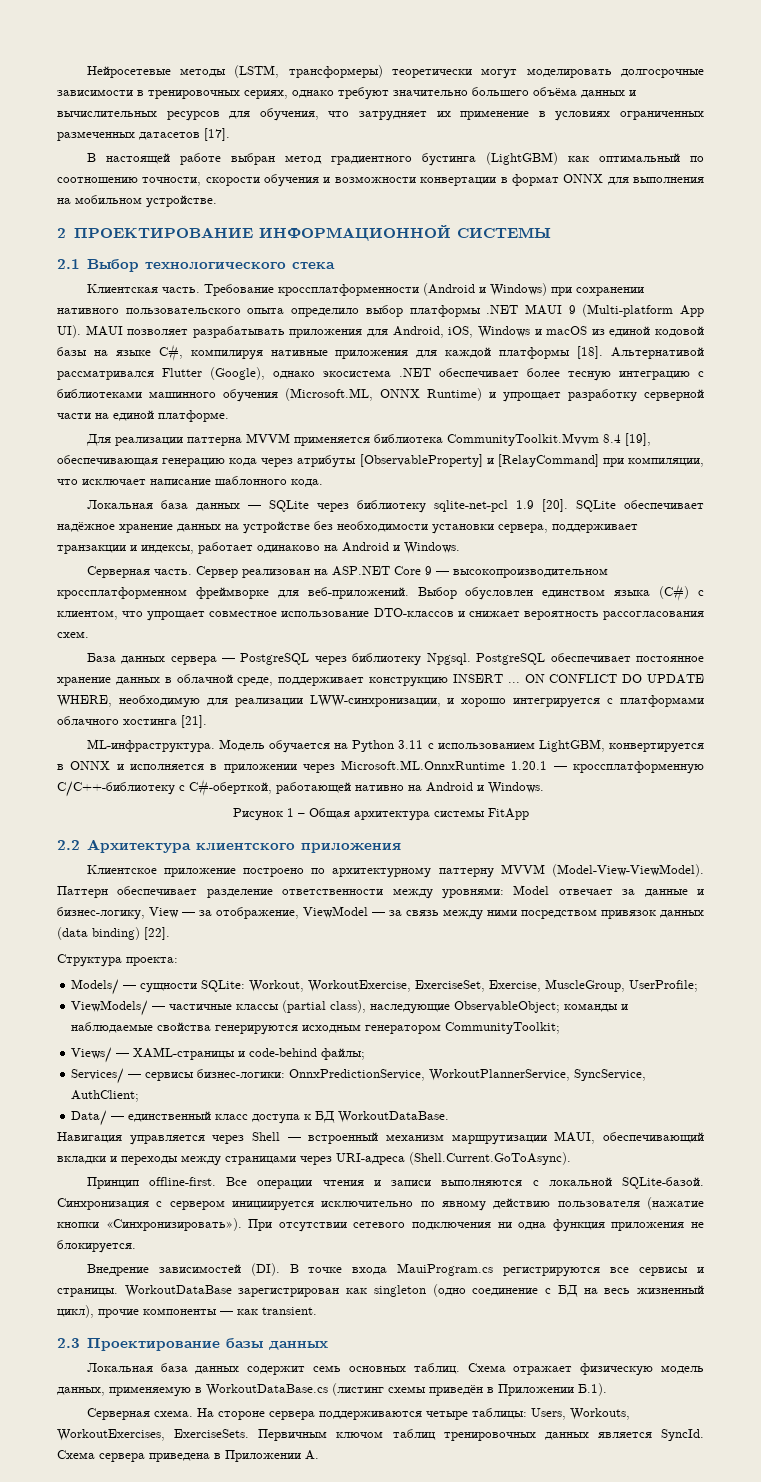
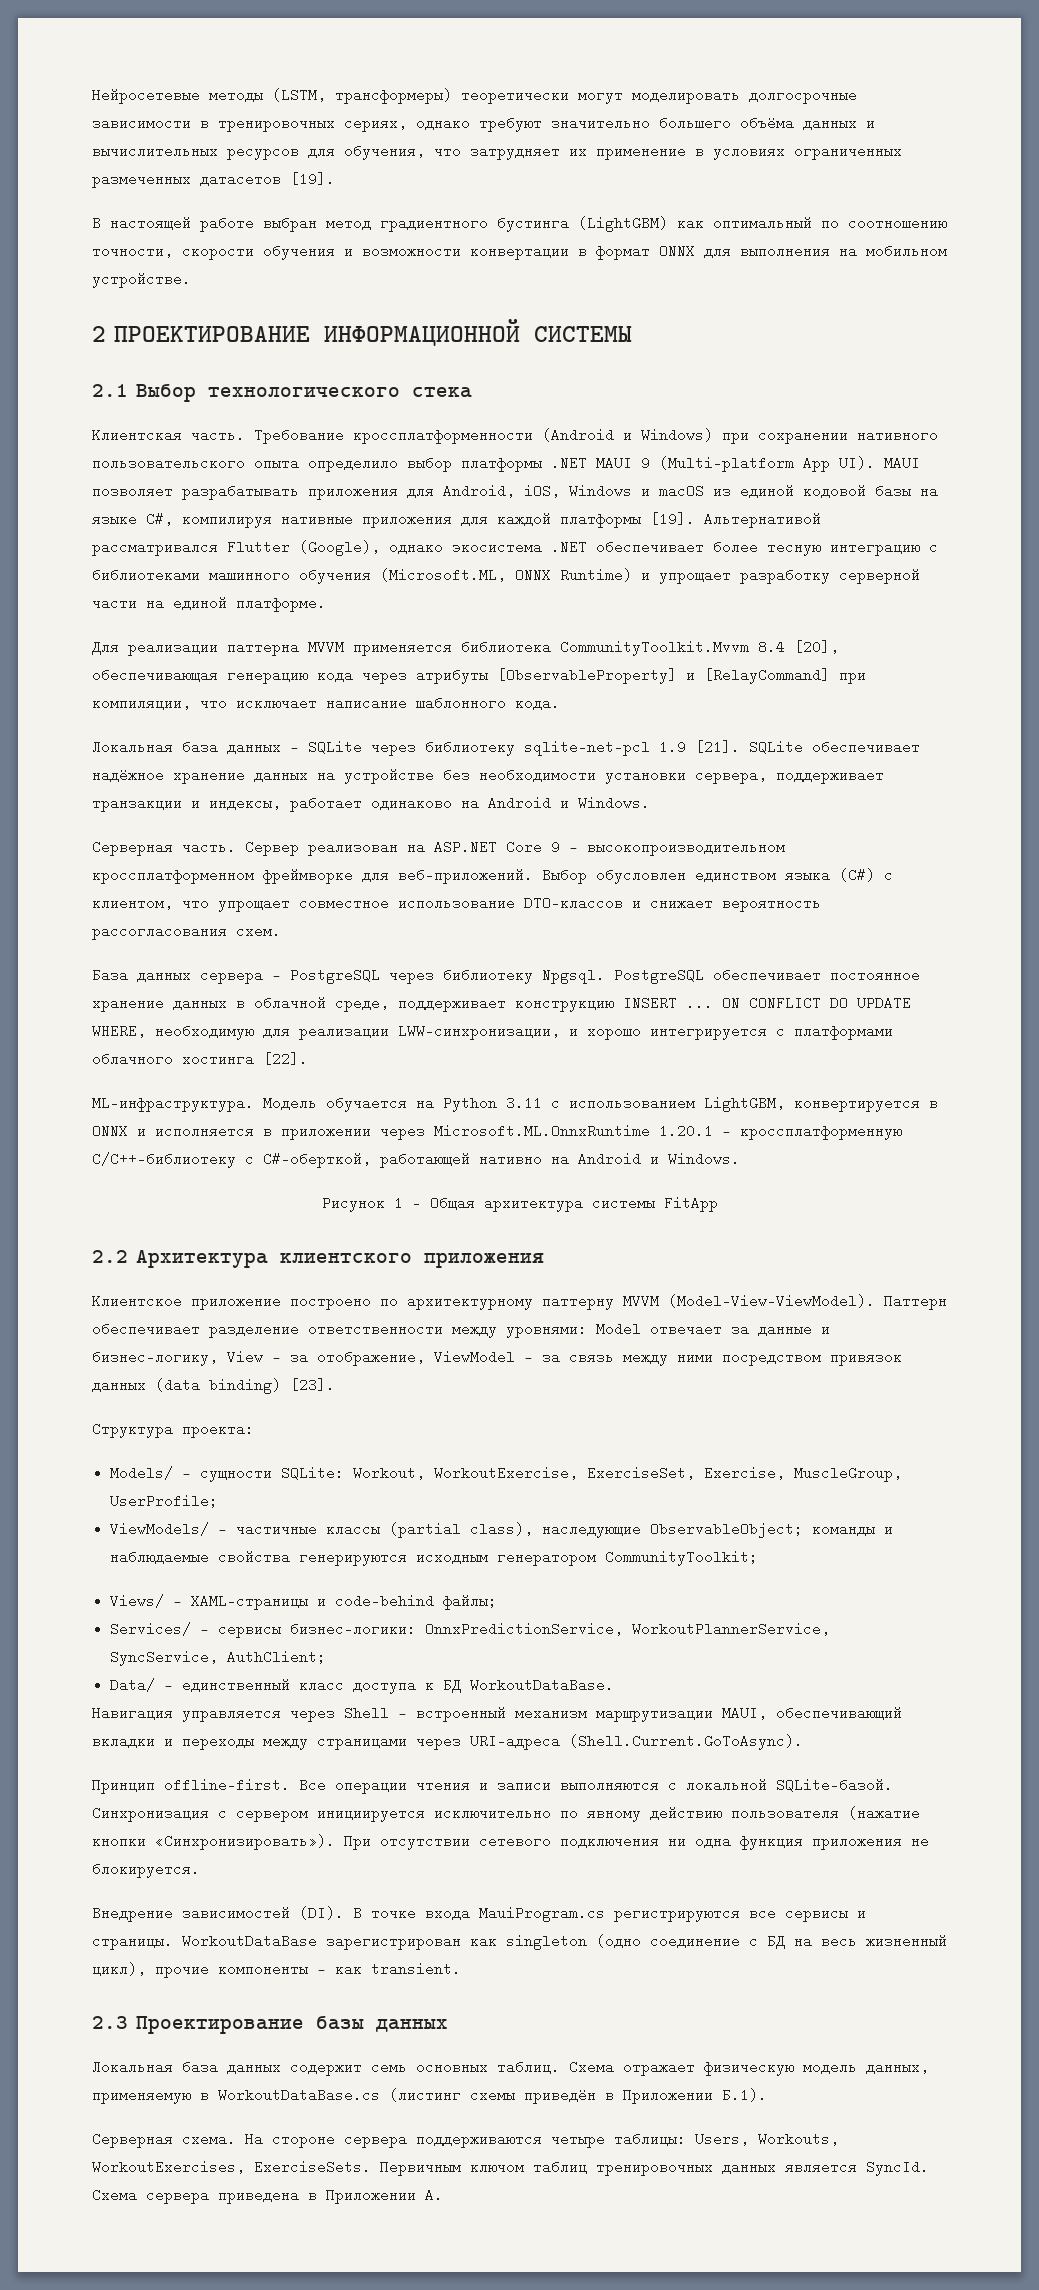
[204,128,230,141] [17]. -> [290,172,335,186] [19].
[577,346,604,359] [18]. -> [650,512,695,526] [19].
[624,433,651,446] [19], -> [794,640,839,654] [20],
[541,499,568,512] [20]. -> [695,740,740,754] [21].
[181,715,207,728] [21]. -> [263,1052,308,1066] [22].
[144,927,170,940] [22]. -> [290,1378,335,1392] [23].

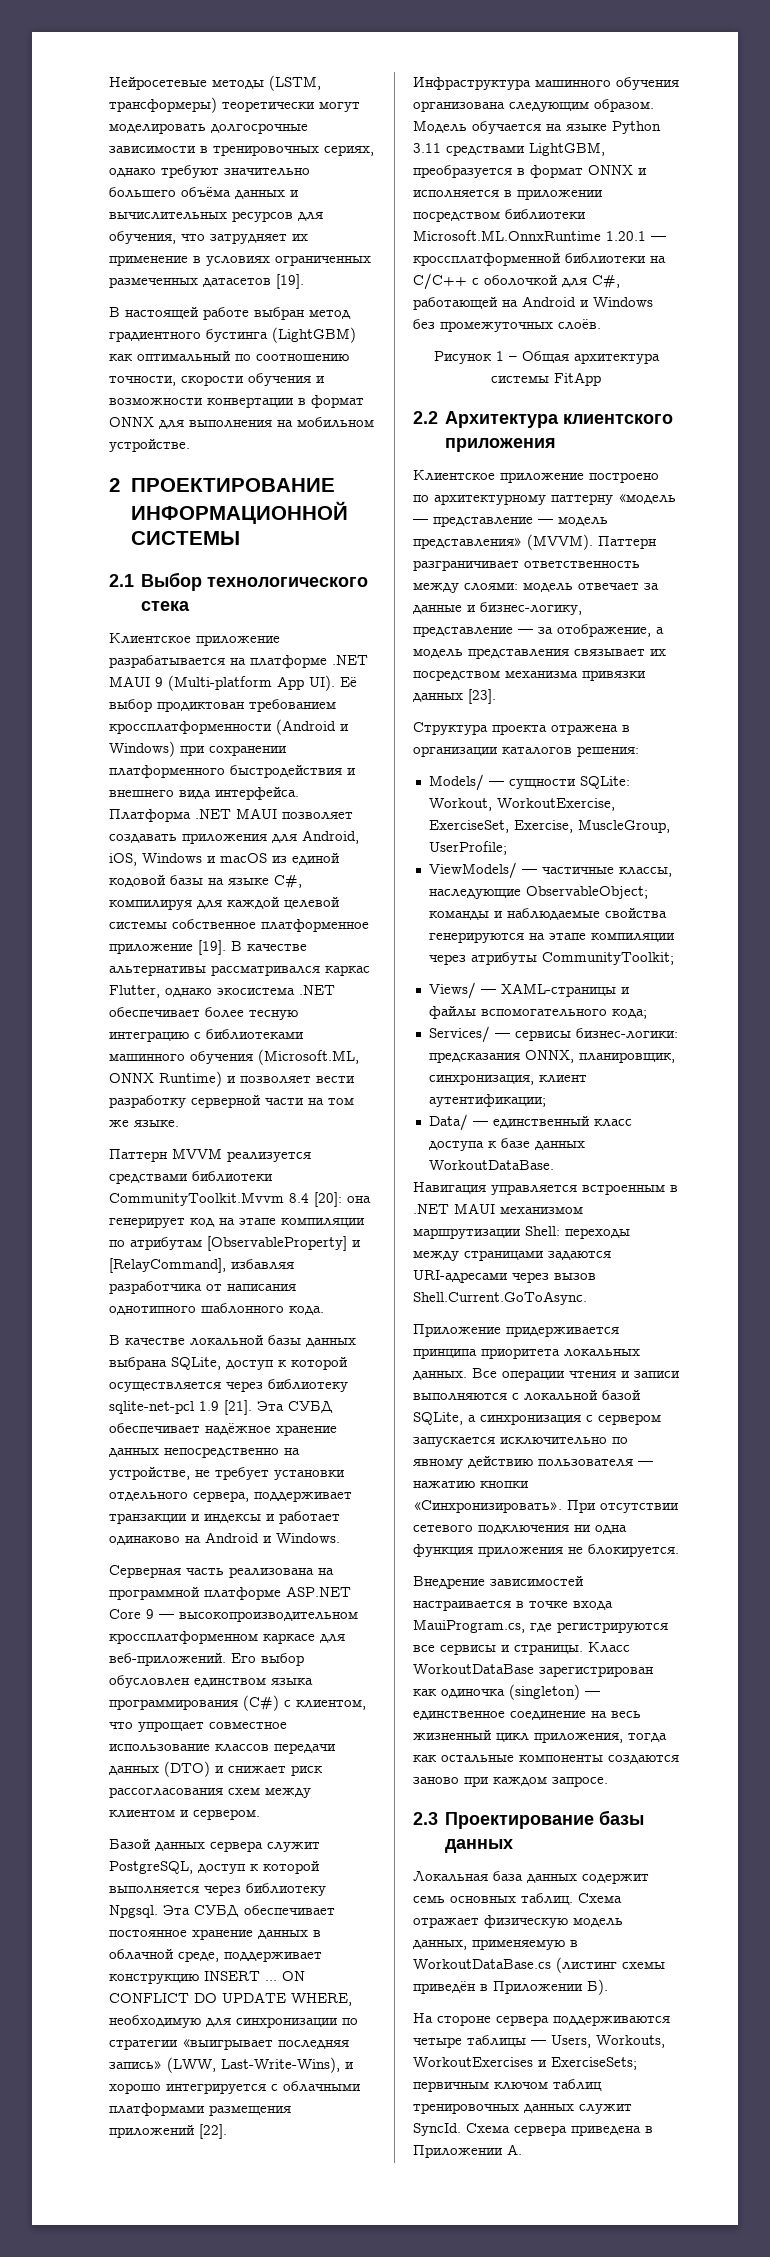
[92,426,344,444] Клиентская часть. Требование -> [109,633,280,646] [109,655,368,668] [109,675,357,691] [109,699,336,712] Клиентское приложение разрабатывается на платформе .NET MAUI 9 (Multi-platform App UI). Её выбор продиктован требованием
[857,426,938,443] [92,454,920,472] [92,482,299,500] нативного пользовательского опыта определило выбор платформы .NET MAUI 9 (Multi-platform App UI). MAUI позволяет разрабатывать -> [109,765,356,778] [109,787,299,800] [109,808,353,822] [109,834,177,843] платформенного быстродействия и внешнего вида интерфейса. Платформа .NET MAUI позволяет создавать
[281,510,821,528] [92,538,380,556] нативные приложения для каждой платформы [19]. Альтернативой рассматривался Flutter (Google), -> [197,897,340,909] [109,919,369,932] [109,940,307,955] [109,965,370,976] [109,985,160,998] для каждой целевой системы собственное платформенное приложение [19]. В качестве альтернативы рассматривался каркас Flutter,
[659,566,731,584] упрощает -> [240,1076,355,1084] позволяет вести
[173,594,326,612] [92,638,839,656] [92,666,866,684] [92,694,560,711] [92,738,362,755] единой платформе. // Для реализации паттерна MVVM применяется библиотека CommunityToolkit.Mvvm 8.4 [20], обеспечивающая генерацию кода через атрибуты [ObservableProperty] и [RelayCommand] при компиляции, что исключает написание шаблонного кода. // Локальная база данных — SQLite -> [328,1098,354,1105] [109,1120,179,1127] [109,1148,311,1162] [109,1171,273,1184] [109,1192,371,1207] [109,1217,365,1228] [109,1236,361,1251] [109,1258,294,1273] [109,1281,296,1294] [109,1303,324,1315] [109,1335,356,1347] [109,1357,348,1370] [109,1382,221,1392] том же языке. // Паттерн MVVM реализуется средствами библиотеки CommunityToolkit.Mvvm 8.4 [20]: она генерирует код на этапе компиляции по атрибутам [ObservableProperty] и [RelayCommand], избавляя разработчика от написания однотипного шаблонного кода. // В качестве локальной базы данных выбрана SQLite, доступ к которой осуществляется
[749,740,803,754] SQLite -> [257,1401,333,1413] Эта СУБД
[317,766,686,784] на устройстве без необходимости установки -> [164,1447,300,1458] [109,1467,345,1480] [109,1492,188,1501] непосредственно на устройстве, не требует установки отдельного
[209,794,281,811] индексы, -> [204,1514,275,1523] индексы и
[182,838,425,856] часть. Сервер реализован на -> [186,1567,334,1578] [109,1587,281,1600] часть реализована на программной платформе
[263,866,353,884] фреймворке -> [263,1633,315,1644] каркасе
[542,866,587,884] Выбор -> [231,1653,304,1666] Его выбор
(830, 874) none -> [109,1699,238,1710] программирования
[524,894,821,912] [92,922,281,940] [92,966,380,984] DTO-классов и снижает вероятность рассогласования схем. // База данных сервера — PostgreSQL -> [215,1743,336,1754] [109,1761,322,1777] [109,1787,311,1798] [109,1809,260,1820] [109,1839,320,1852] [109,1861,320,1874] [109,1886,199,1894] классов передачи данных (DTO) и снижает риск рассогласования схем между клиентом и сервером. // Базой данных сервера служит PostgreSQL, доступ к которой выполняется
[614,968,704,984] PostgreSQL -> [163,1905,239,1917] Эта СУБД
[299,1022,893,1040] [92,1050,308,1067] [92,1094,254,1112] реализации LWW-синхронизации, и хорошо интегрируется с платформами облачного хостинга [22]. // ML-инфраструктура. -> [236,2017,358,2028] [109,2039,349,2050] [109,2057,354,2073] [109,2081,361,2094] [109,2103,291,2116] [109,2124,227,2139] [413,77,679,90] [413,99,654,112] синхронизации по стратегии «выигрывает последняя запись» (LWW, Last-Write-Wins), и хорошо интегрируется с облачными платформами размещения приложений [22]. // Инфраструктура машинного обучения организована следующим образом.
(434, 1102) none -> [566,124,607,131] языке
[551,1094,938,1112] с использованием LightGBM, конвертируется в -> [446,142,605,156] [413,165,583,178] средствами LightGBM, преобразуется в формат
[380,1122,425,1140] через -> [413,209,586,222] посредством библиотеки
[740,1122,902,1140] [92,1150,740,1168] кроссплатформенную C/C++-библиотеку с C#-оберткой, работающей нативно на Android и Windows. -> [413,253,666,266] [413,273,620,290] [413,296,653,310] [413,319,601,332] кроссплатформенной библиотеки на C/C++ с оболочкой для C#, работающей на Android и Windows без промежуточных слоёв.
[623,1292,947,1310] [92,1320,641,1338] MVVM (Model-View-ViewModel). Паттерн обеспечивает разделение ответственности между уровнями: Model -> [618,494,676,504] [413,516,608,527] [413,534,657,550] [413,560,640,571] [413,583,573,593] «модель — представление — модель представления» (MVVM). Паттерн разграничивает ответственность между слоями: модель
[227,1350,263,1364] View -> [413,626,513,637] представление
[434,1348,902,1366] [92,1376,335,1394] [92,1420,254,1438] ViewModel — за связь между ними посредством привязок данных (data binding) [23]. // Структура проекта: -> [656,627,664,634] [413,648,666,659] [413,670,646,681] [413,689,496,704] [413,722,630,735] [413,746,639,757] а модель представления связывает их посредством механизма привязки данных [23]. // Структура проекта отражена в организации каталогов решения:
[326,1520,534,1538] классы (partial class), -> [618,867,672,877] классы,
[416,1548,597,1566] исходным генератором -> [528,933,675,942] [428,952,537,965] на этапе компиляции через атрибуты
[335,1592,498,1610] code-behind файлы; -> [428,1006,647,1019] файлы вспомогательного кода;
[425,1622,831,1636] [110,1650,327,1666] OnnxPredictionService, WorkoutPlannerService, SyncService, AuthClient; -> [428,1050,675,1063] [428,1074,587,1085] [428,1094,546,1107] предсказания ONNX, планировщик, синхронизация, клиент аутентификации;
[443,1676,462,1693] БД -> [500,1138,585,1150] базе данных
[290,1704,902,1722] [92,1732,803,1750] [92,1776,290,1794] через Shell — встроенный механизм маршрутизации MAUI, обеспечивающий вкладки и переходы между страницами через URI-адреса (Shell.Current.GoToAsync). // Принцип offline-first. -> [582,1184,678,1195] [413,1203,583,1214] [413,1226,630,1239] [413,1250,611,1261] [413,1270,596,1283] [413,1291,587,1305] [413,1324,619,1337] [413,1348,640,1359] [413,1371,467,1380] встроенным в .NET MAUI механизмом маршрутизации Shell: переходы между страницами задаются URI-адресами через вызов Shell.Current.GoToAsync. // Приложение придерживается принципа приоритета локальных данных.
[776,1776,893,1793] [92,1804,209,1822] SQLite-базой. Синхронизация -> [602,1390,641,1400] [413,1412,581,1425] базой SQLite, а синхронизация
[317,1804,425,1822] инициируется -> [413,1437,495,1447] запускается
[848,1804,920,1821] [92,1832,335,1850] (нажатие кнопки «Синхронизировать»). -> [638,1461,653,1466] [413,1481,529,1489] [413,1500,562,1513] — нажатию кнопки «Синхронизировать».
[299,1904,605,1922] (DI). В точке входа MauiProgram.cs -> [413,1600,613,1611] [413,1619,552,1633] настраивается в точке входа MauiProgram.cs, где
(173, 1941) none -> [588,1642,630,1653] Класс
[506,1932,947,1950] [92,1960,461,1978] singleton (одно соединение с БД на весь жизненный цикл), прочие компоненты — как transient. -> [441,1684,600,1700] [413,1711,641,1720] [413,1730,667,1743] [413,1755,679,1764] [413,1776,608,1787] одиночка (singleton) — единственное соединение на весь жизненный цикл приложения, тогда как остальные компоненты создаются заново при каждом запросе.
[722,2086,767,2103] [92,2130,236,2148] Б.1). // Серверная схема. -> [587,1979,608,1995] Б). //
[614,2130,839,2147] [92,2158,461,2176] таблицы: Users, Workouts, WorkoutExercises, ExerciseSets. Первичным -> [467,2035,665,2048] [413,2057,637,2070] [413,2081,489,2092] таблицы — Users, Workouts, WorkoutExercises и ExerciseSets; первичным
[785,2158,857,2175] является -> [579,2104,632,2114] служит

